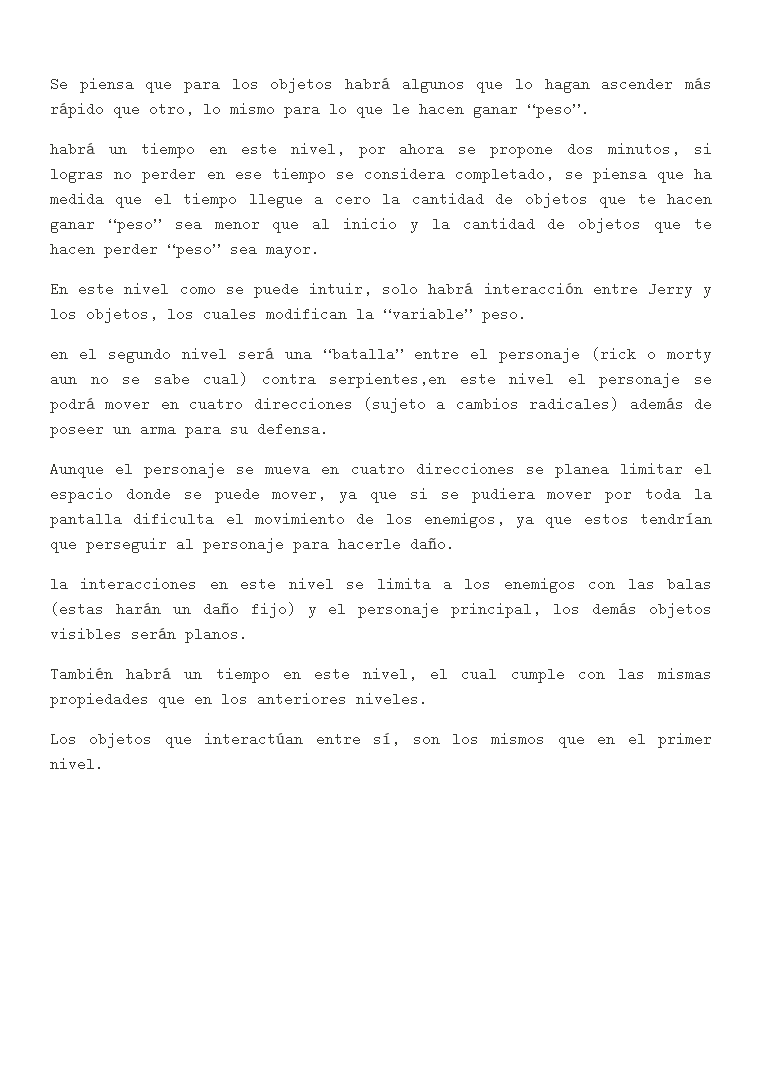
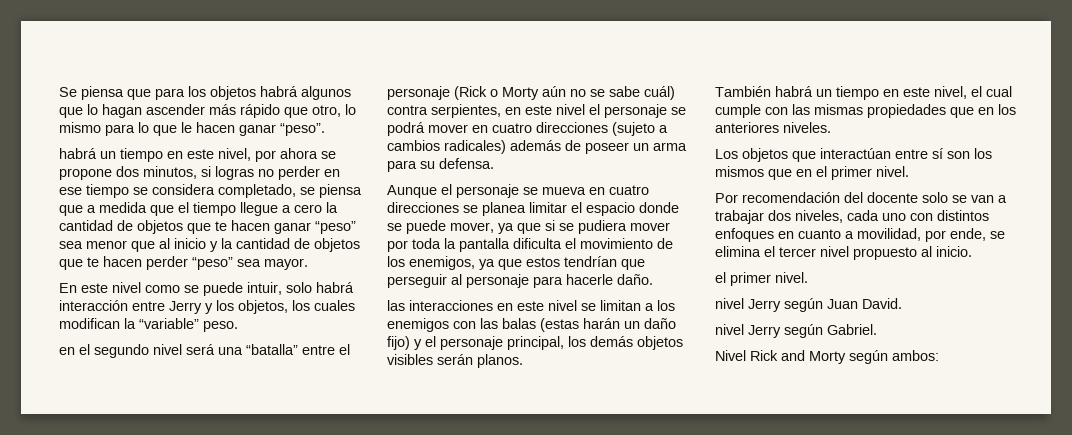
[693,167,712,181] ha -> [87,205,96,213] a
[591,347,712,363] [50,372,447,388] (rick o morty aun no se sabe cual) contra serpientes,en -> [454,86,675,100] [387,104,521,118] (Rick o Morty aún no se sabe cuál) contra serpientes, en
[50,577,68,591] la -> [387,300,405,311] las
[376,577,431,591] limita -> [600,300,641,311] limitan
[373,732,401,746] sí, -> [932,148,943,159] sí
(104, 764) none -> [715,192,1007,203] [715,210,989,224] [715,228,1005,242] [715,246,972,260] [715,272,808,286] [715,298,902,312] [715,324,877,338] [715,350,939,364] // Por recomendación del docente solo se van a trabajar dos niveles, cada uno con distintos enfoques en cuanto a movilidad, por ende, se elimina el tercer nivel propuesto al inicio. // el primer nivel. // nivel Jerry según Juan David. // nivel Jerry según Gabriel. // Nivel Rick and Morty según ambos:

